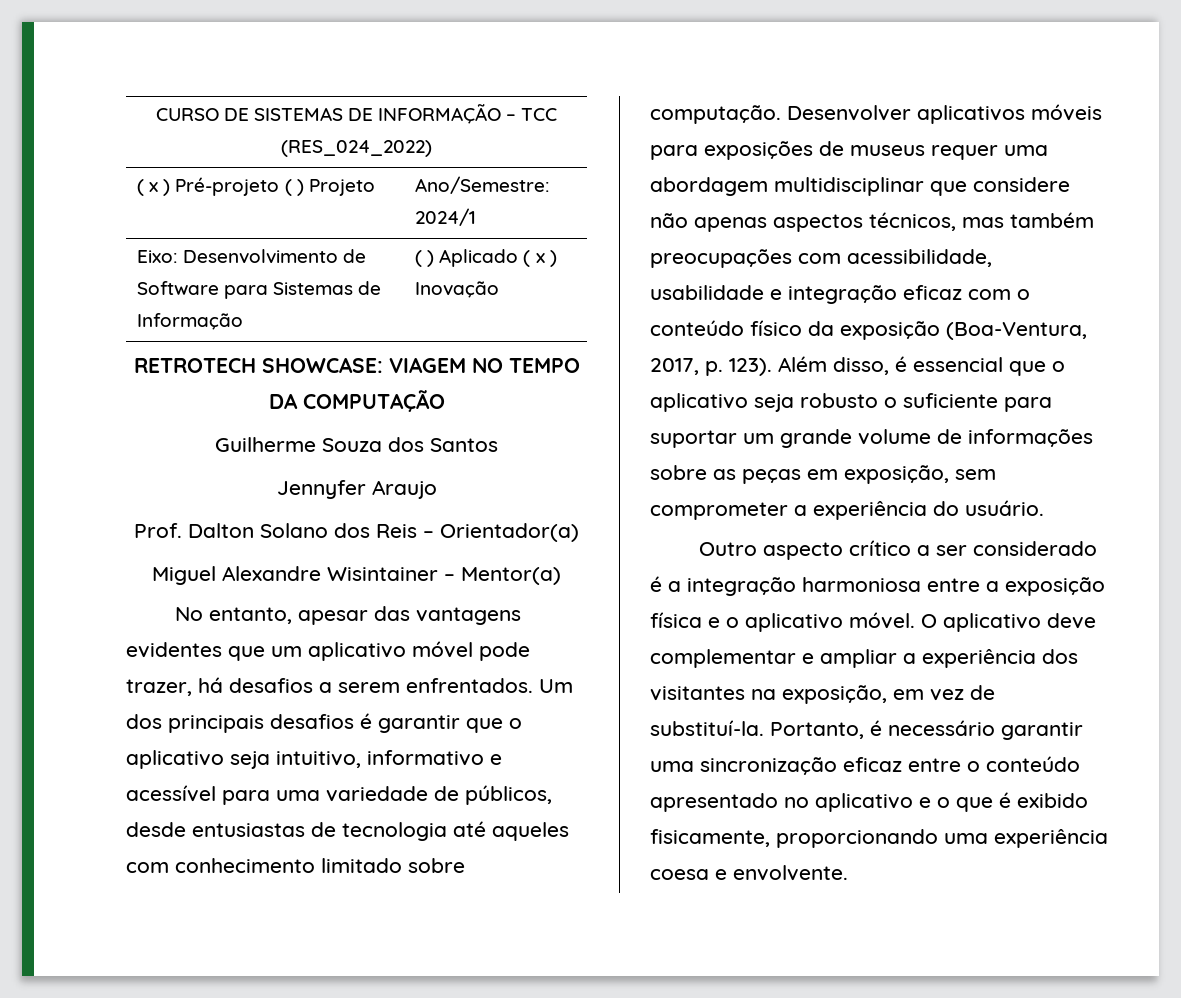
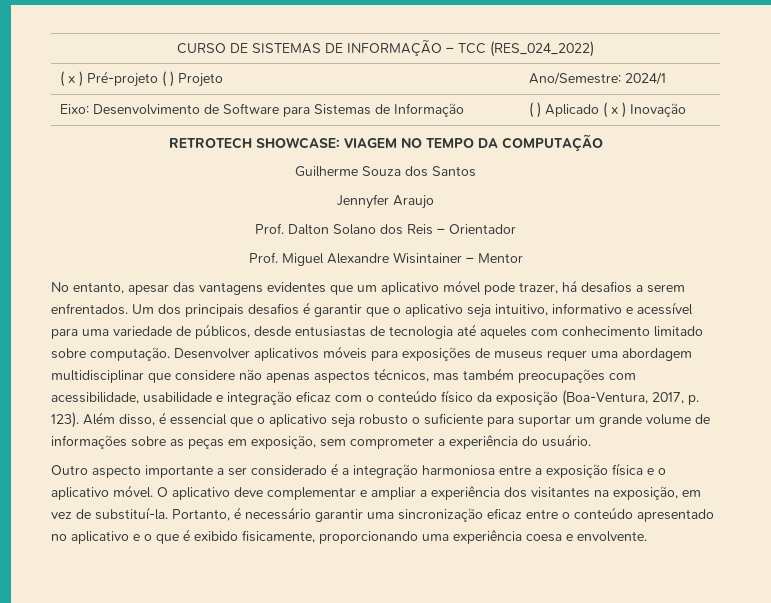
[440,523,579,542] Orientador(a) // -> [449,224,516,234] [248,252,278,263] Orientador // Prof.
[461,567,561,585] Mentor(a) -> [477,253,523,263] Mentor
[848,540,911,556] crítico -> [145,465,213,478] importante

